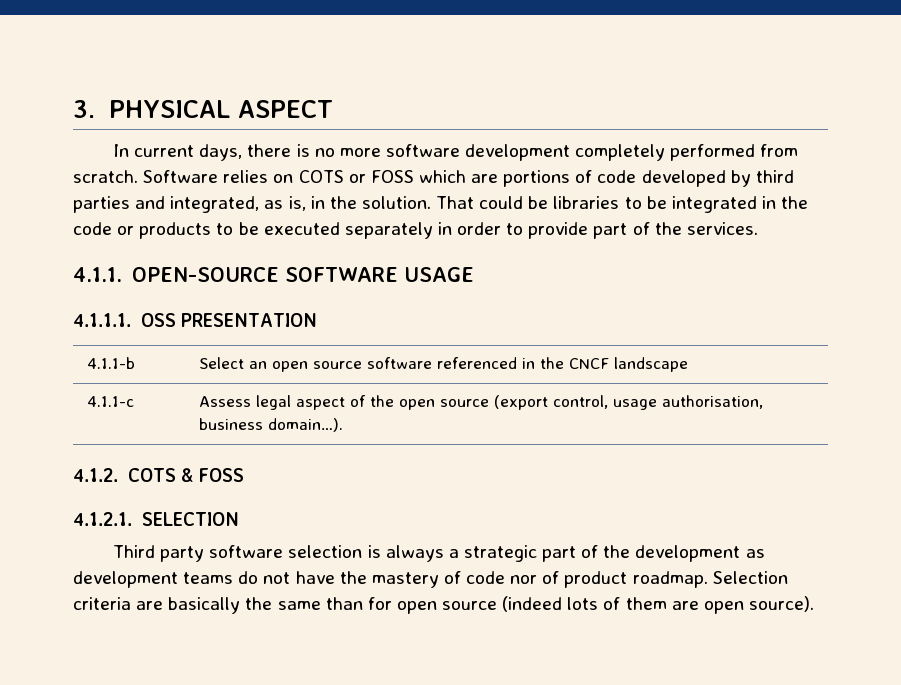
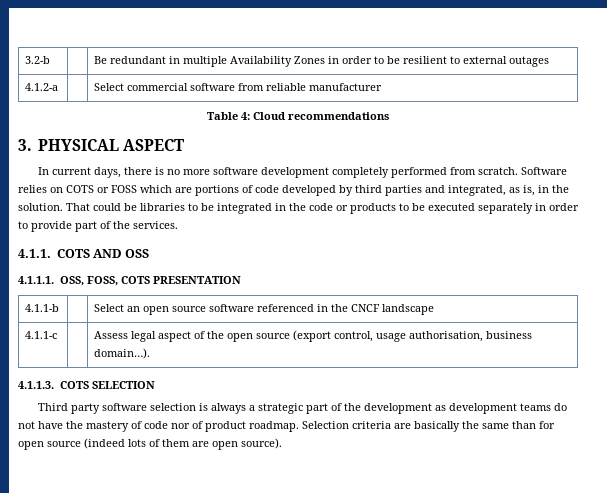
(73, 109) none -> [25,56,51,64] [94,56,550,67] [25,83,59,91] [94,83,383,91] [207,112,389,120] 3.2-b | | Be redundant in multiple Availability Zones in order to be resilient to external outages // 4.1.2-a | | Select commercial software from reliable manufacturer // Table 4: Cloud recommendations //
[131,267,475,282] [73,313,176,327] OPEN-SOURCE SOFTWARE USAGE // 4.1.1.1. OSS -> [56,249,150,258] [18,276,150,286] COTS AND OSS // 4.1.1.1. OSS, FOSS, COTS
[73,468,244,482] [73,512,132,526] 4.1.2. COTS & FOSS // 4.1.2.1. -> [18,381,89,389] 4.1.1.3. COTS

